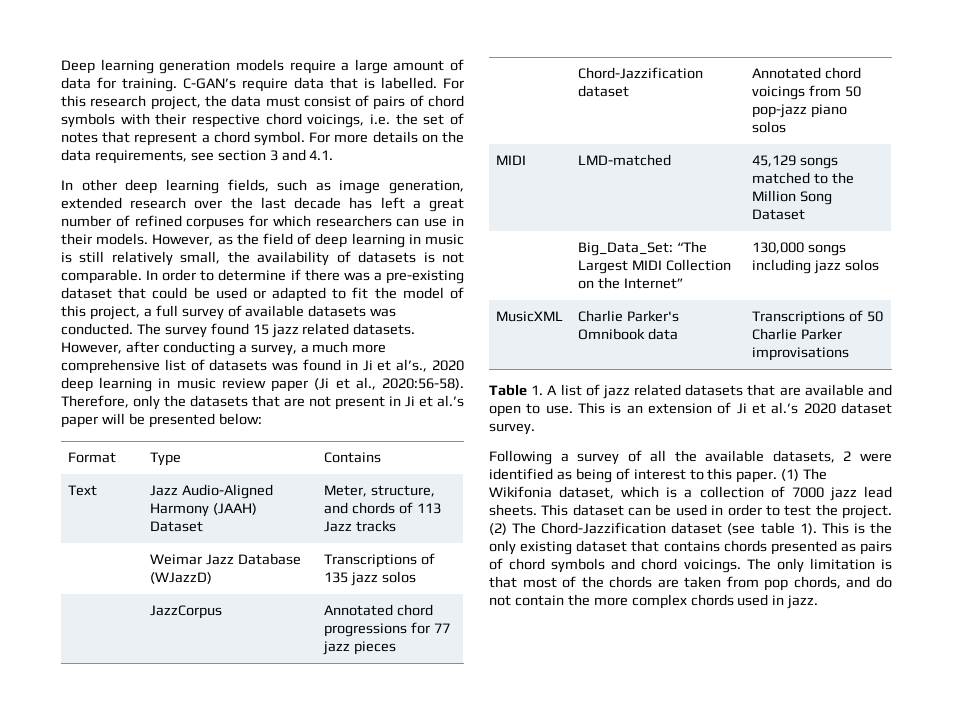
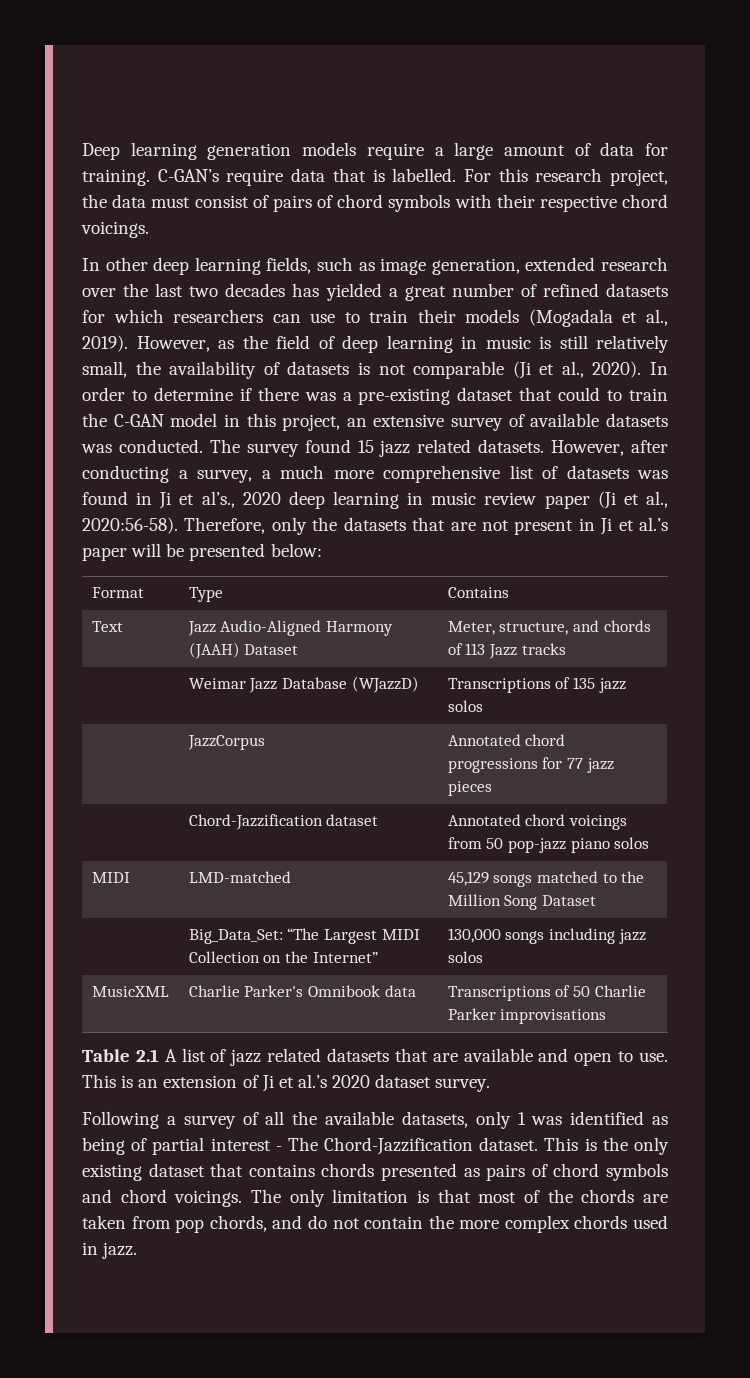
[307,113,465,128] [61,131,464,146] [61,149,334,164] voicings, i.e. the set of notes that represent a chord symbol. For more details on the data requirements, see section 3 and 4.1. -> [81,221,149,238] voicings.
[294,197,405,209] decade has left -> [189,283,382,301] two decades has yielded
[186,218,245,230] corpuses -> [605,283,668,297] datasets
[451,216,464,226] [61,233,149,245] in their models. -> [344,309,668,327] [82,335,128,352] to train their models (Mogadala et al., 2019).
[61,269,142,284] comparable. -> [413,361,642,379] comparable (Ji et al., 2020).
[193,287,465,302] [61,305,178,320] be used or adapted to fit the model of this project, a full -> [607,388,668,401] [82,413,445,431] to train the C-GAN model in this project, an extensive
[531,385,544,395] 1. -> [135,1049,159,1062] 2.1
[843,451,892,462] 2 were -> [475,1111,563,1129] only 1 was
[633,468,828,483] [489,486,892,501] [489,504,893,519] [489,522,817,535] interest to this paper. (1) The Wikifonia dataset, which is a collection of 7000 jazz lead sheets. This dataset can be used in order to test the project. (2) The Chord-Jazzification dataset (see table 1). -> [152,1137,539,1155] partial interest - The Chord-Jazzification dataset.

